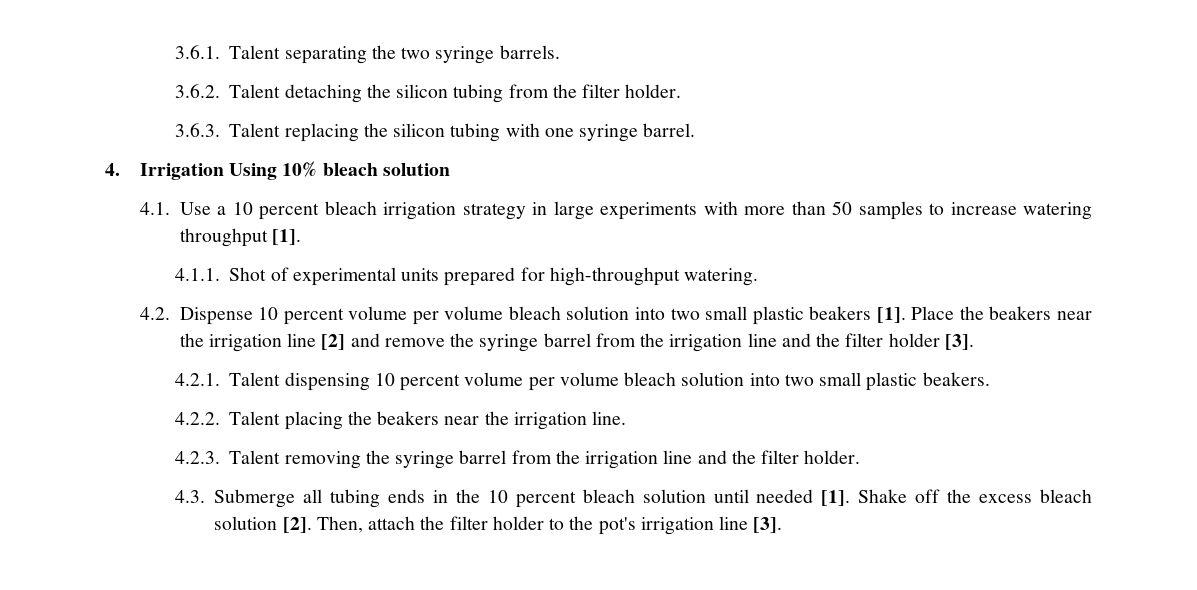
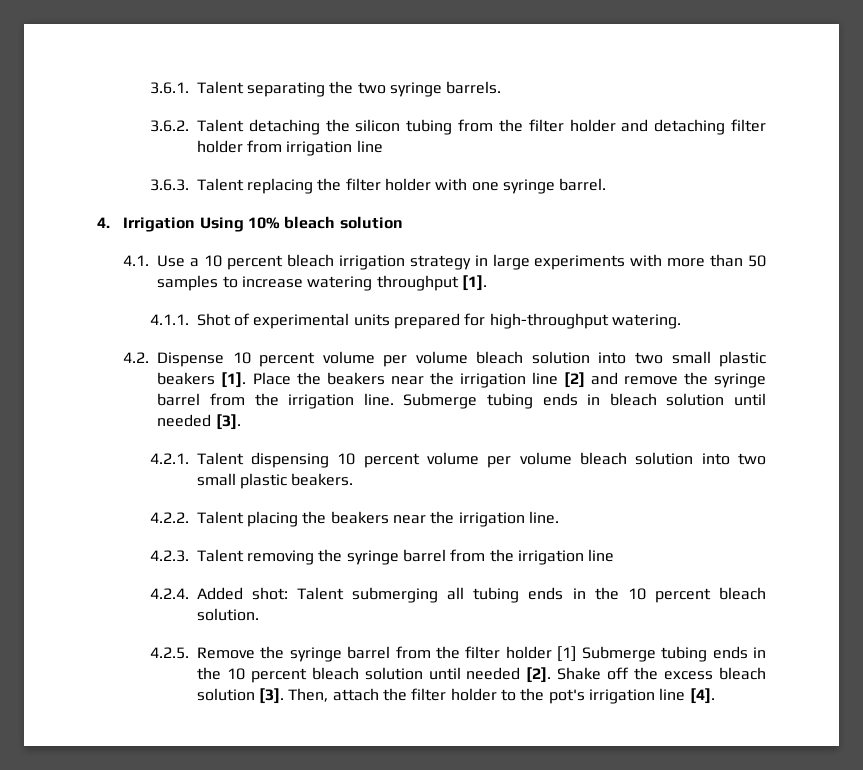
[625,84,682,98] holder. -> [569,119,766,135] [196,140,383,156] holder and detaching filter holder from irrigation line
[393,123,501,142] silicon tubing -> [345,178,432,191] filter holder
[747,333,940,347] line and the filter holder -> [363,393,766,409] [157,414,212,427] line. Submerge tubing ends in bleach solution until needed
[697,450,861,464] [174,489,323,508] and the filter holder. // 4.3. Submerge all -> [149,587,767,603] [196,608,259,621] [149,646,656,662] // 4.2.4. Added shot: Talent submerging all tubing ends in the 10 percent bleach solution. // 4.2.5. Remove the syringe barrel from the filter holder [1] Submerge
[821,490,851,506] [1]. -> [526,667,552,683] [2].
[282,517,312,533] [2]. -> [259,688,285,704] [3].
[753,517,783,533] [3]. -> [689,688,715,704] [4].

